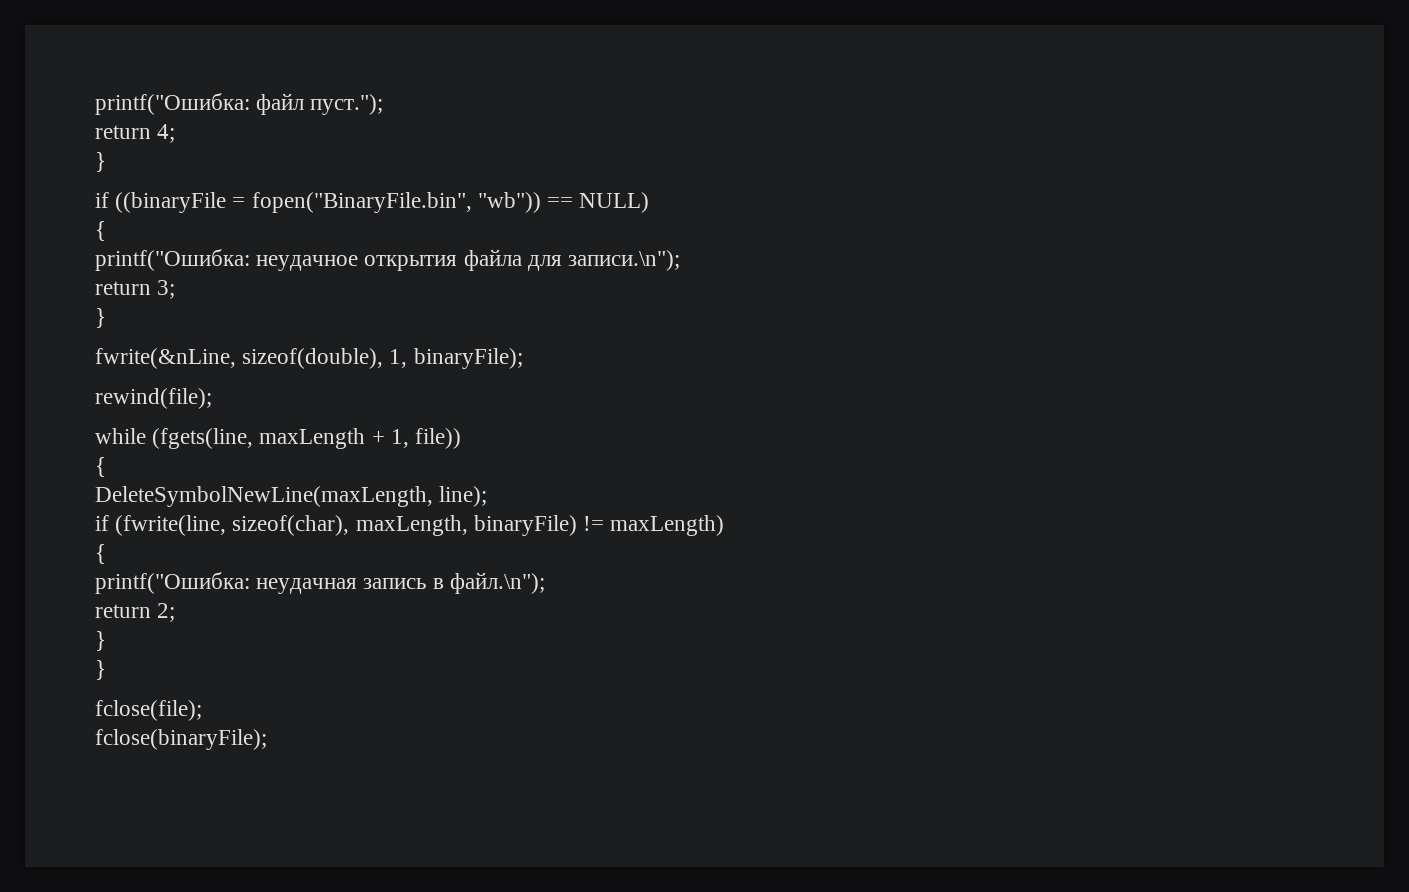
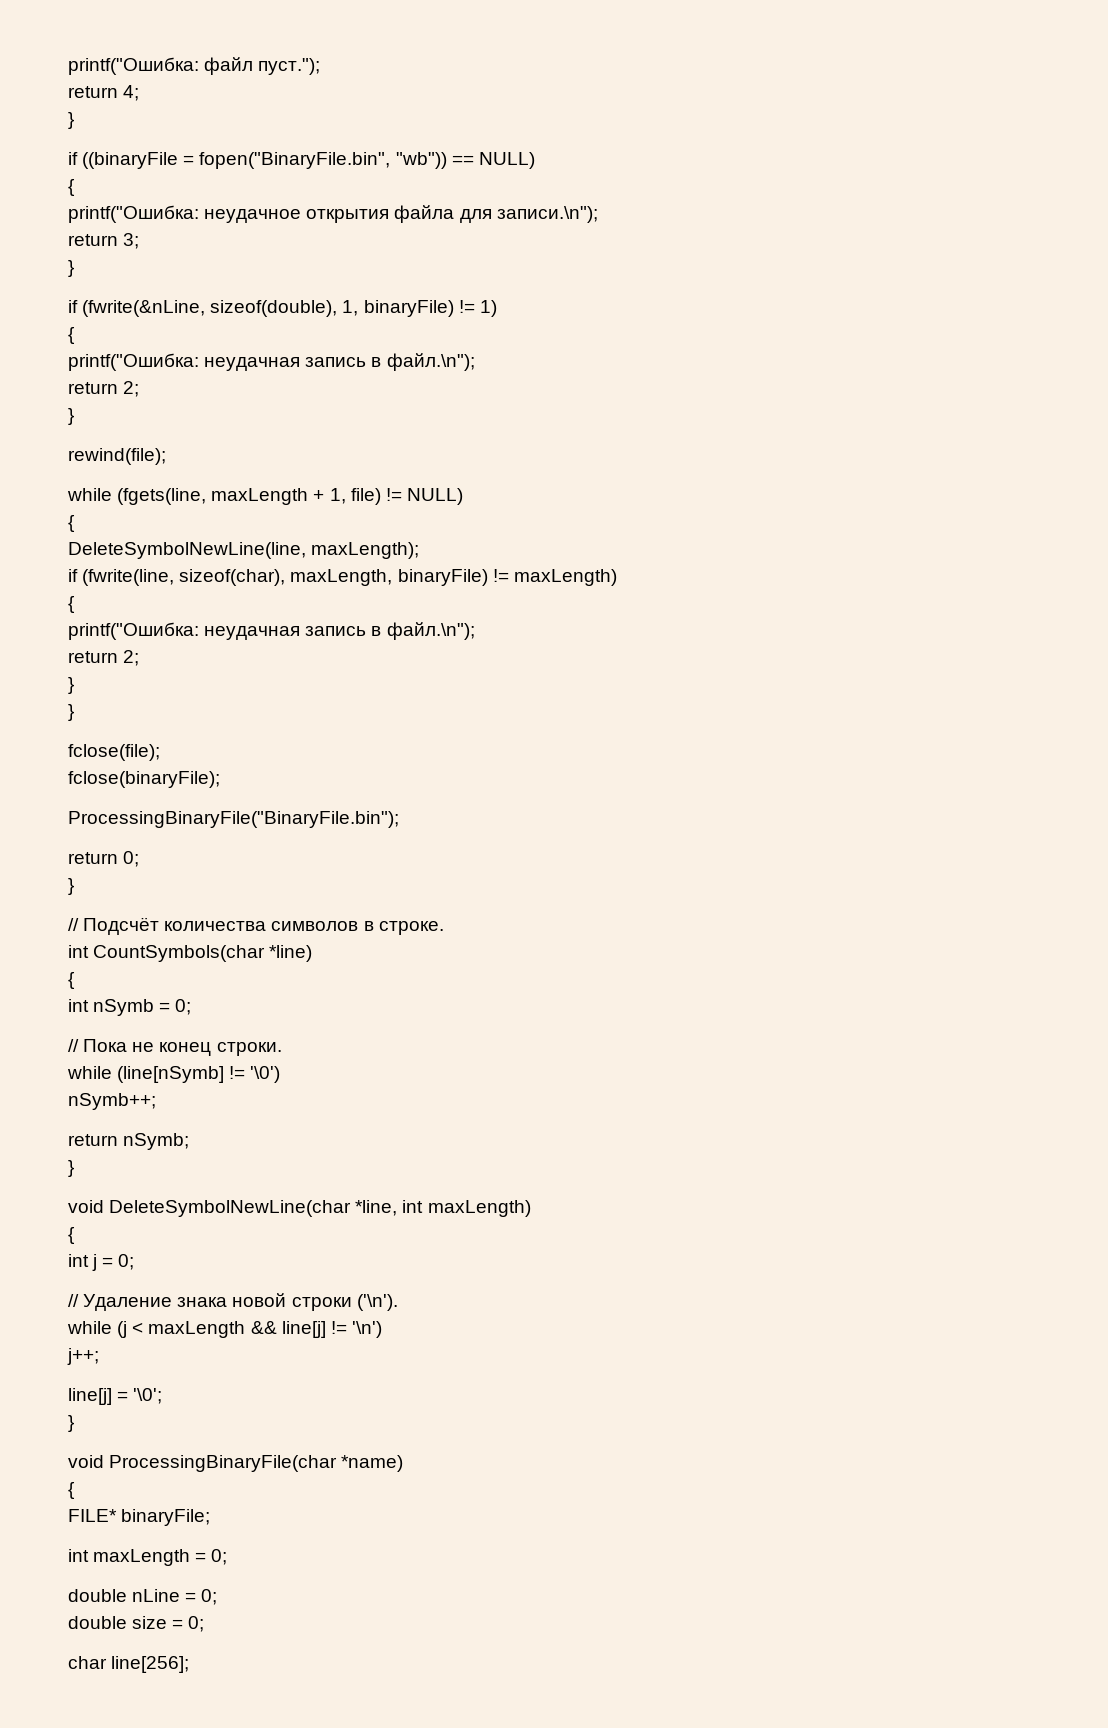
[95,348,523,369] fwrite(&nLine, sizeof(double), 1, binaryFile); -> [68,300,497,317] [68,327,75,344] [68,353,475,371] [68,381,140,397] [68,408,74,425] if (fwrite(&nLine, sizeof(double), 1, binaryFile) != 1) // { // printf("Ошибка: неудачная запись в файл.\n"); // return 2; // }
[415,428,462,449] [95,457,106,477] [95,486,488,507] file)) // { // DeleteSymbolNewLine(maxLength, line); -> [350,488,463,505] [68,515,75,532] [68,542,420,559] file) != NULL) // { // DeleteSymbolNewLine(line, maxLength);
(267, 739) none -> [68,811,399,828] [68,851,140,867] [68,878,74,895] [68,917,444,935] [68,945,313,962] [68,972,75,989] [68,999,192,1016] [68,1039,282,1056] [67,1066,281,1083] [68,1093,156,1110] [68,1133,190,1150] [68,1160,74,1177] [68,1200,531,1217] [68,1227,75,1244] [68,1254,135,1271] [68,1293,398,1311] [67,1321,382,1338] [67,1348,99,1365] [68,1388,163,1405] [68,1415,74,1432] [68,1455,404,1472] [68,1482,75,1499] [68,1509,211,1526] [68,1549,228,1566] [68,1589,218,1605] [68,1616,205,1632] [68,1656,190,1673] // ProcessingBinaryFile("BinaryFile.bin"); // return 0; // } // // Подсчёт количества символов в строке. // int CountSymbols(char *line) // { // int nSymb = 0; // // Пока не конец строки. // while (line[nSymb] != '\0') // nSymb++; // return nSymb; // } // void DeleteSymbolNewLine(char *line, int maxLength) // { // int j = 0; // // Удаление знака новой строки ('\n'). // while (j < maxLength && line[j] != '\n') // j++; // line[j] = '\0'; // } // void ProcessingBinaryFile(char *name) // { // FILE* binaryFile; // int maxLength = 0; // double nLine = 0; // double size = 0; // char line[256];

